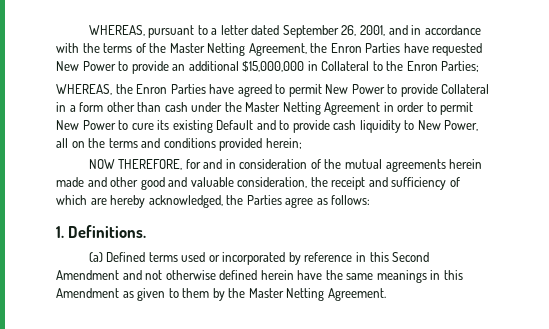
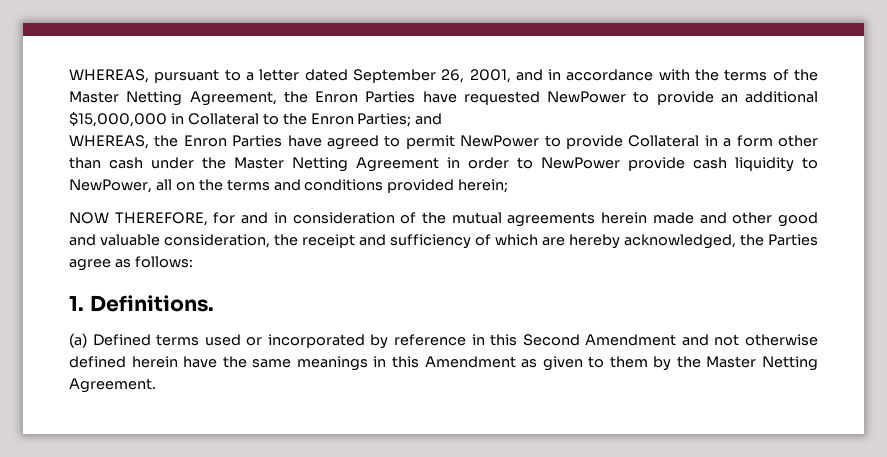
[56,61,116,71] New Power -> [547,91,626,103] NewPower
(480, 66) none -> [415,113,443,125] and
[325,84,385,94] New Power -> [460,135,540,147] NewPower
[440,102,474,115] [56,120,290,133] permit New Power to cure its existing Default and to -> [541,157,620,169] NewPower
[417,120,479,131] New Power, -> [69,179,152,193] NewPower,

